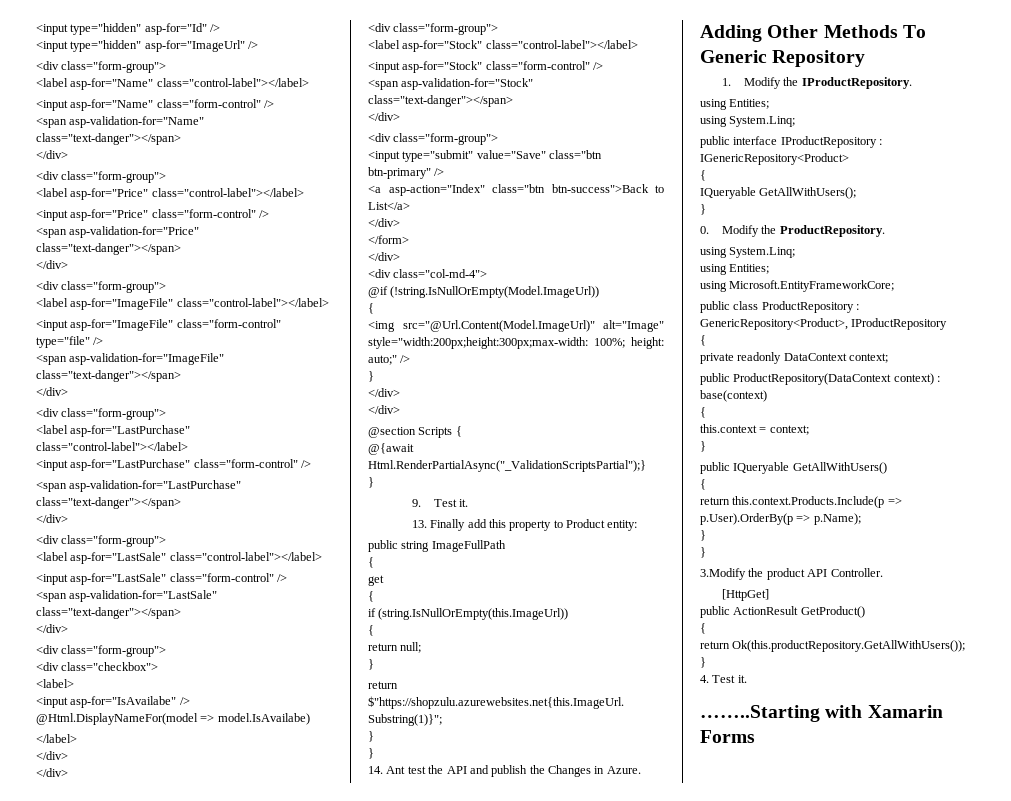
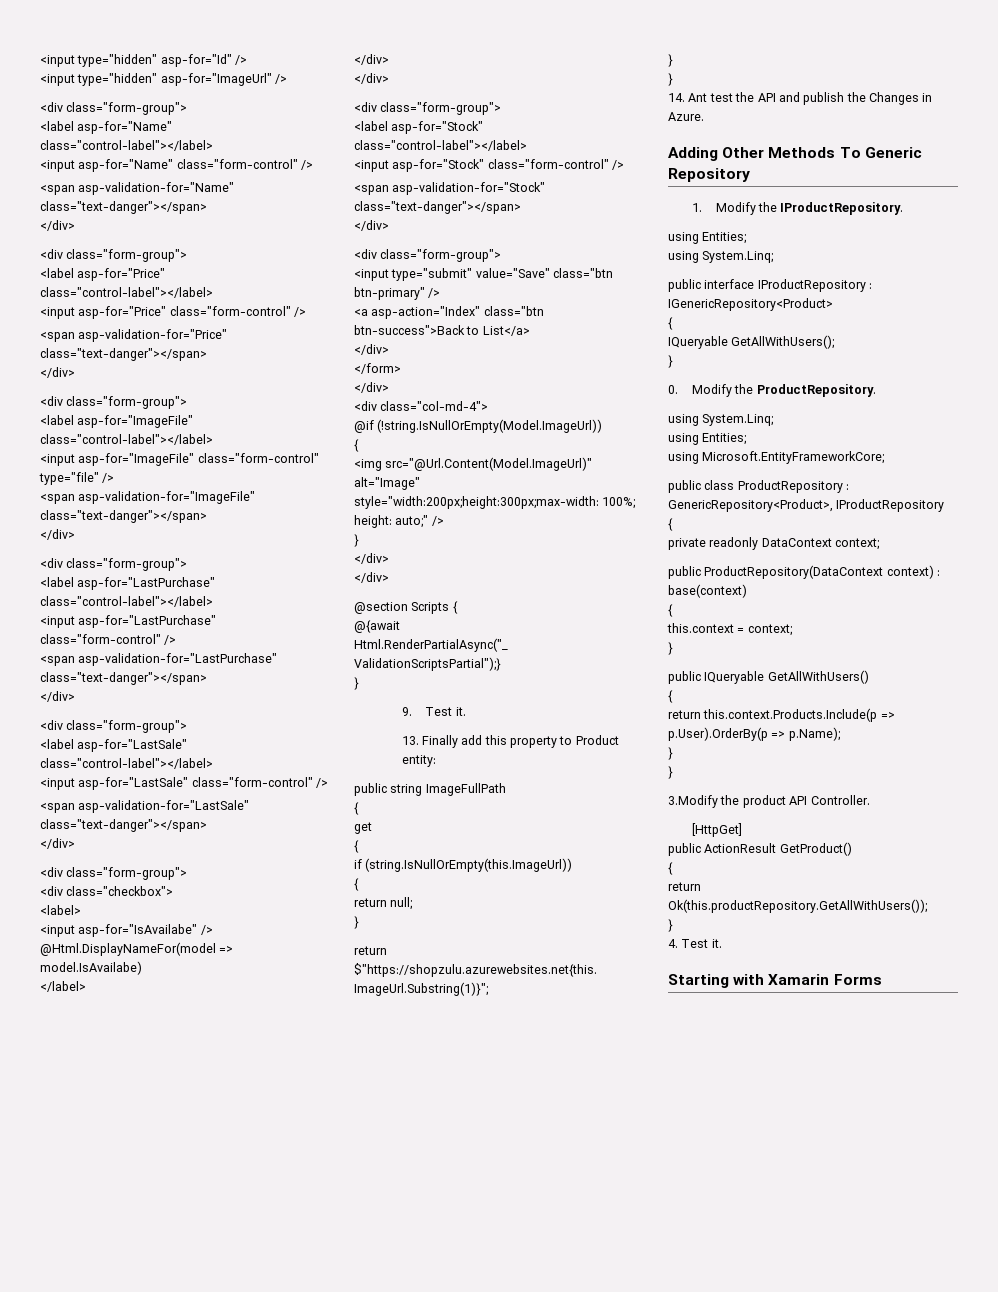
[700,705,820,722] ……..Starting -> [668,974,729,988] Starting

